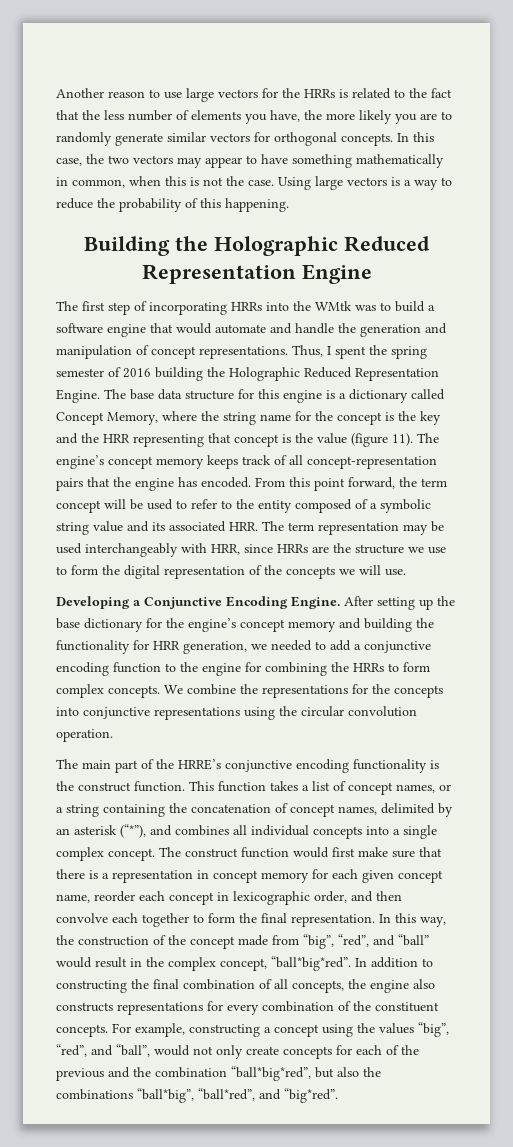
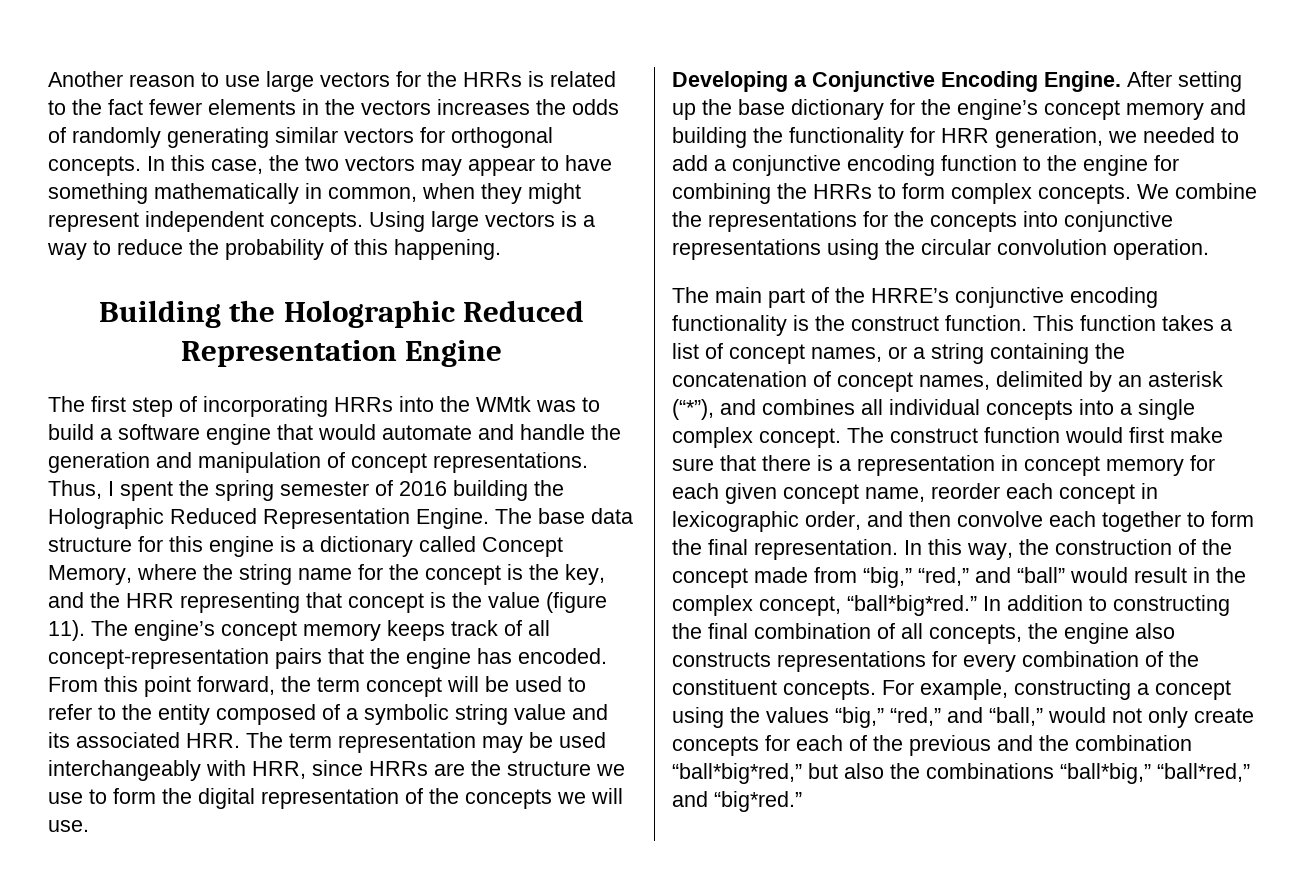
[56,110,452,124] [56,132,163,146] that the less number of elements you have, the more likely you are to randomly generate -> [149,99,619,115] [48,127,269,148] fewer elements in the vectors increases the odds of randomly generating
[165,176,274,186] this is not the case. -> [481,183,581,204] [48,211,363,232] they might represent independent concepts.
[420,411,441,425] key -> [565,564,605,585] key,
[303,934,369,949] “big”, “red”, -> [863,567,969,588] “big,” “red,”
[271,956,351,971] “ball*big*red”. -> [847,595,977,616] “ball*big*red.”
[418,1022,449,1037] [56,1044,150,1057] “big”, “red”, and “ball”, -> [835,707,1043,728] “big,” “red,” and “ball,”
[231,1066,311,1081] “ball*big*red”, -> [672,763,802,784] “ball*big*red,”
[137,1088,338,1103] “ball*big”, “ball*red”, and “big*red”. -> [1060,763,1250,784] [672,791,802,812] “ball*big,” “ball*red,” and “big*red.”

